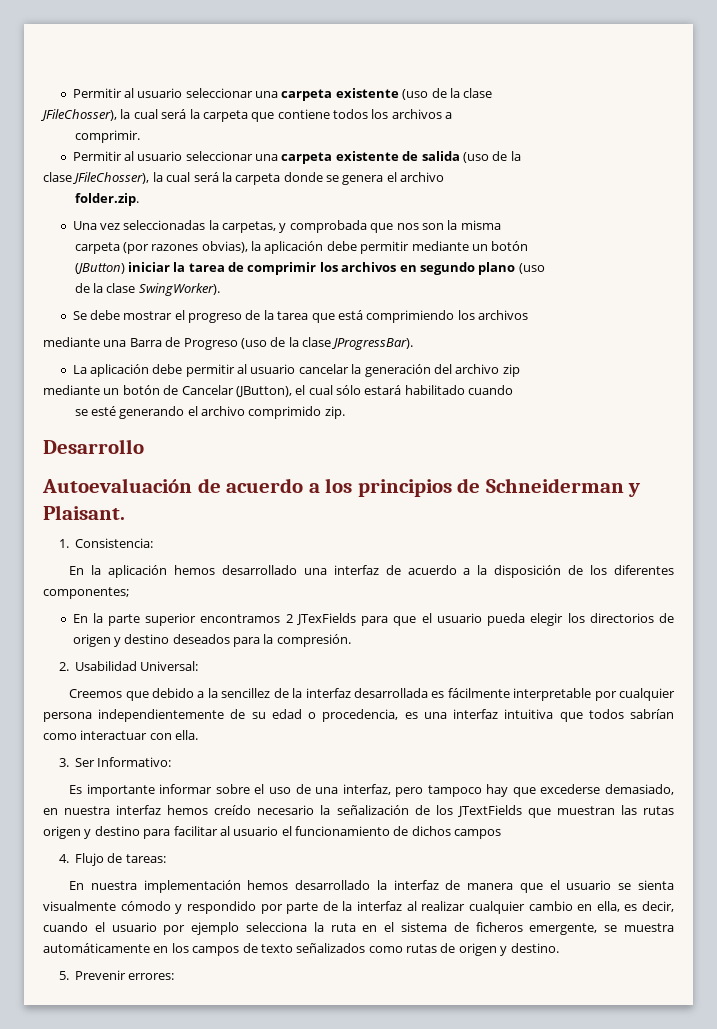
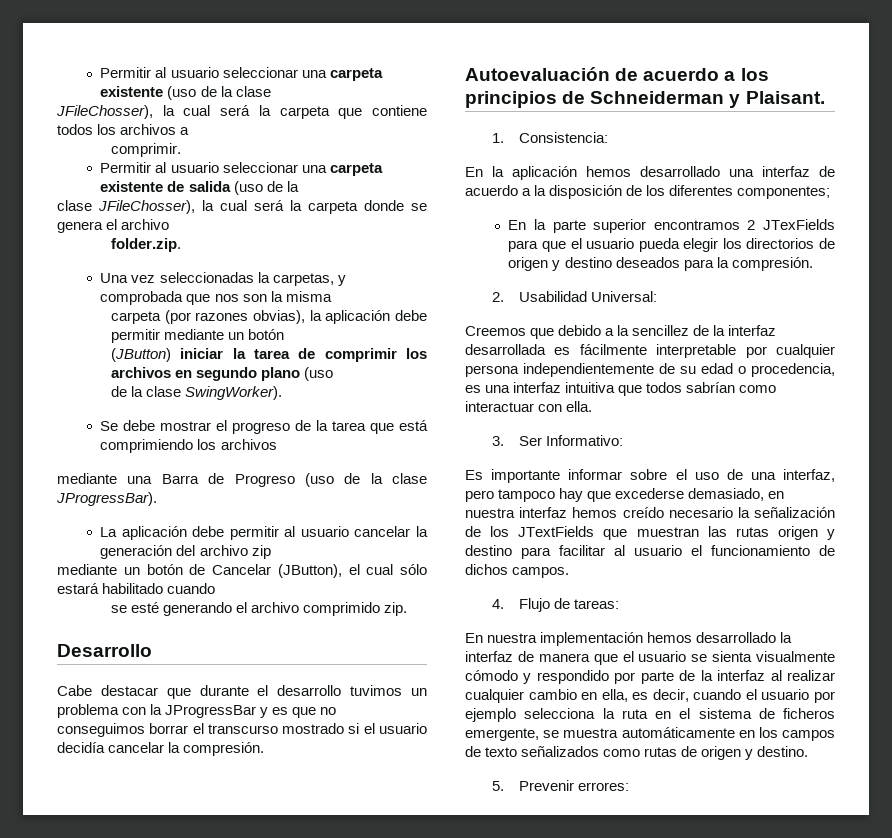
(144, 446) none -> [57,685,428,699] [57,704,337,718] [57,723,427,737] [57,742,265,756] // Cabe destacar que durante el desarrollo tuvimos un problema con la JProgressBar y es que no conseguimos borrar el transcurso mostrado si el usuario decidía cancelar la compresión.
[454,829,502,839] campos -> [512,567,570,578] campos.

